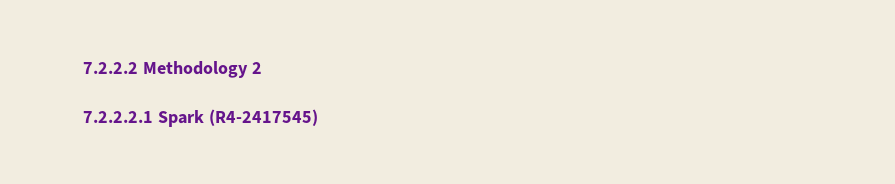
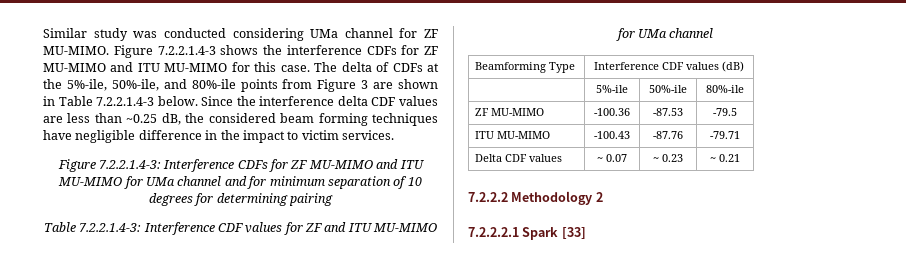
(83, 68) none -> [43,28,438,41] [43,45,438,58] [43,62,439,72] [43,79,438,92] [43,96,438,106] [43,113,439,126] [43,130,394,143] [57,159,424,172] [58,176,422,189] [148,193,334,206] [43,222,438,235] [615,28,714,41] [475,62,576,73] [594,61,744,72] [596,85,628,93] [649,85,687,93] [706,85,744,93] [475,108,545,116] [594,108,630,116] [653,108,683,116] [713,108,737,116] [475,131,551,139] [594,131,630,139] [653,131,683,139] [710,131,740,139] [475,154,563,162] [597,154,627,162] [653,154,683,162] [710,154,740,162] Similar study was conducted considering UMa channel for ZF MU-MIMO. Figure 7.2.2.1.4-3 shows the interference CDFs for ZF MU-MIMO and ITU MU-MIMO for this case. The delta of CDFs at the 5%-ile, 50%-ile, and 80%-ile points from Figure 3 are shown in Table 7.2.2.1.4-3 below. Since the interference delta CDF values are less than ~0.25 dB, the considered beam forming techniques have negligible difference in the impact to victim services. // Figure 7.2.2.1.4-3: Interference CDFs for ZF MU-MIMO and ITU MU-MIMO for UMa channel and for minimum separation of 10 degrees for determining pairing // Table 7.2.2.1.4-3: Interference CDF values for ZF and ITU MU-MIMO for UMa channel // Beamforming Type | Interference CDF values (dB) // | 5%-ile | 50%-ile | 80%-ile // ZF MU-MIMO | -100.36 | -87.53 | -79.5 // ITU MU-MIMO | -100.43 | -87.76 | -79.71 // Delta CDF values | ~ 0.07 | ~ 0.23 | ~ 0.21 //
[208,109,318,126] (R4-2417545) -> [561,227,586,239] [33]

